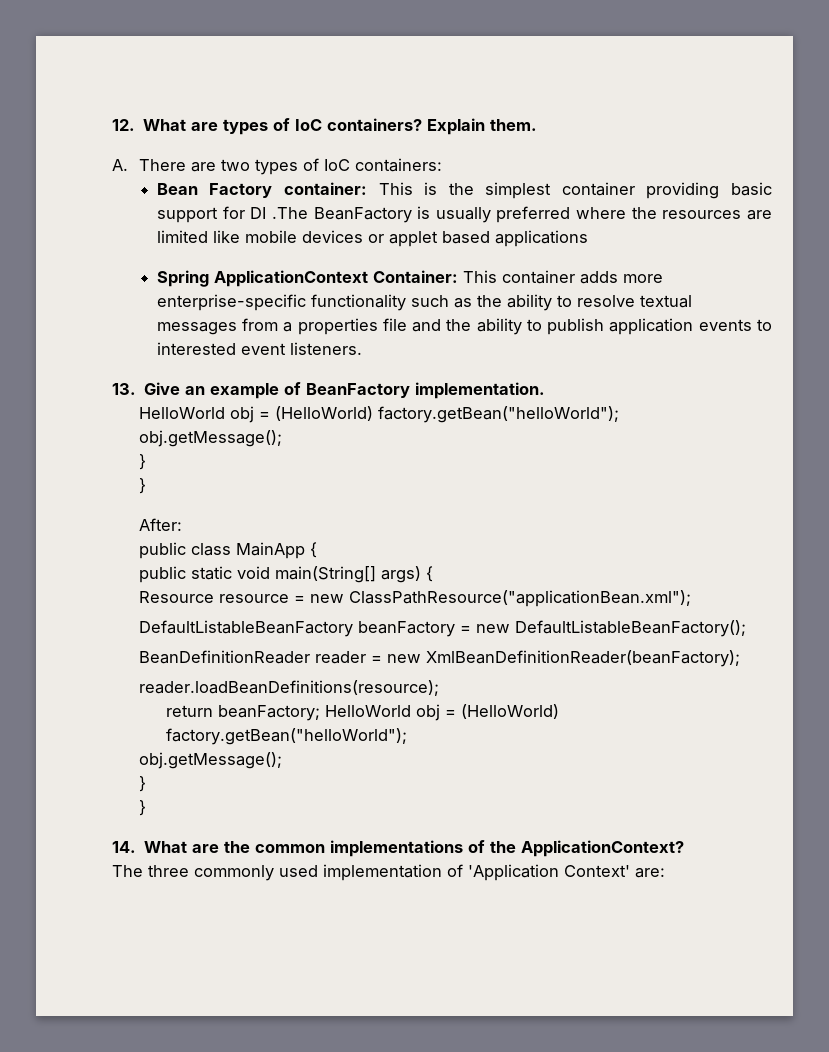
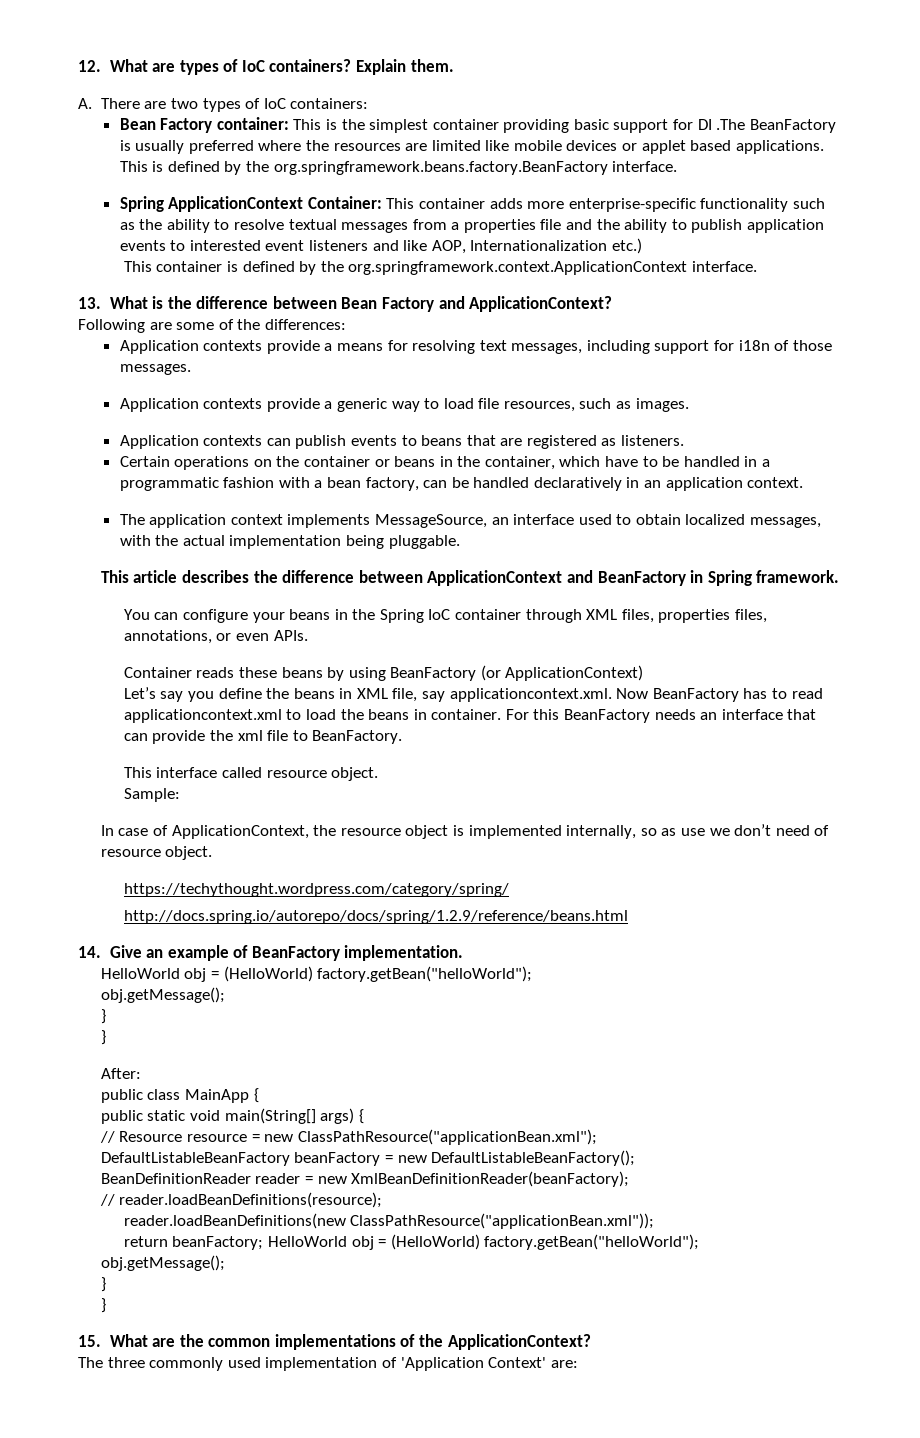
[494,230,588,247] applications -> [735,140,824,154] [119,161,678,175] applications. This is defined by the org.springframework.beans.factory.BeanFactory interface.
[289,342,362,355] [112,383,136,395] listeners. // 13. -> [308,238,642,254] [123,261,757,275] [78,296,613,312] [78,319,346,333] [119,340,832,354] [119,364,191,375] [119,398,689,412] [119,435,685,449] [119,456,771,470] [119,477,804,491] [119,514,822,528] [119,535,460,549] [100,570,840,586] [123,609,767,623] [123,630,308,644] [123,665,644,681] [123,687,823,702] [123,709,817,723] [123,730,403,744] [123,767,379,781] [123,788,180,802] [100,824,830,839] [100,846,213,860] [123,883,509,897] [123,910,628,924] [78,946,101,958] listeners and like AOP, Internationalization etc.) // This container is defined by the org.springframework.context.ApplicationContext interface. // 13. What is the difference between Bean Factory and ApplicationContext? // Following are some of the differences: // Application contexts provide a means for resolving text messages, including support for i18n of those messages. // Application contexts provide a generic way to load file resources, such as images. // Application contexts can publish events to beans that are registered as listeners. // Certain operations on the container or beans in the container, which have to be handled in a programmatic fashion with a bean factory, can be handled declaratively in an application context. // The application context implements MessageSource, an interface used to obtain localized messages, with the actual implementation being pluggable. // This article describes the difference between ApplicationContext and BeanFactory in Spring framework. // You can configure your beans in the Spring IoC container through XML files, properties files, annotations, or even APIs. // Container reads these beans by using BeanFactory (or ApplicationContext) // Let’s say you define the beans in XML file, say applicationcontext.xml. Now BeanFactory has to read applicationcontext.xml to load the beans in container. For this BeanFactory needs an interface that can provide the xml file to BeanFactory. // This interface called resource object. // Sample: // In case of ApplicationContext, the resource object is implemented internally, so as use we don’t need of resource object. // https://techythought.wordpress.com/category/spring/ // http://docs.spring.io/autorepo/docs/spring/1.2.9/reference/beans.html // 14.
(433, 574) none -> [99,1131,115,1143] //
(740, 658) none -> [99,1194,115,1206] //
(439, 688) none -> [123,1213,655,1229] // reader.loadBeanDefinitions(new ClassPathResource("applicationBean.xml"));
[112,841,136,853] 14. -> [78,1335,101,1347] 15.

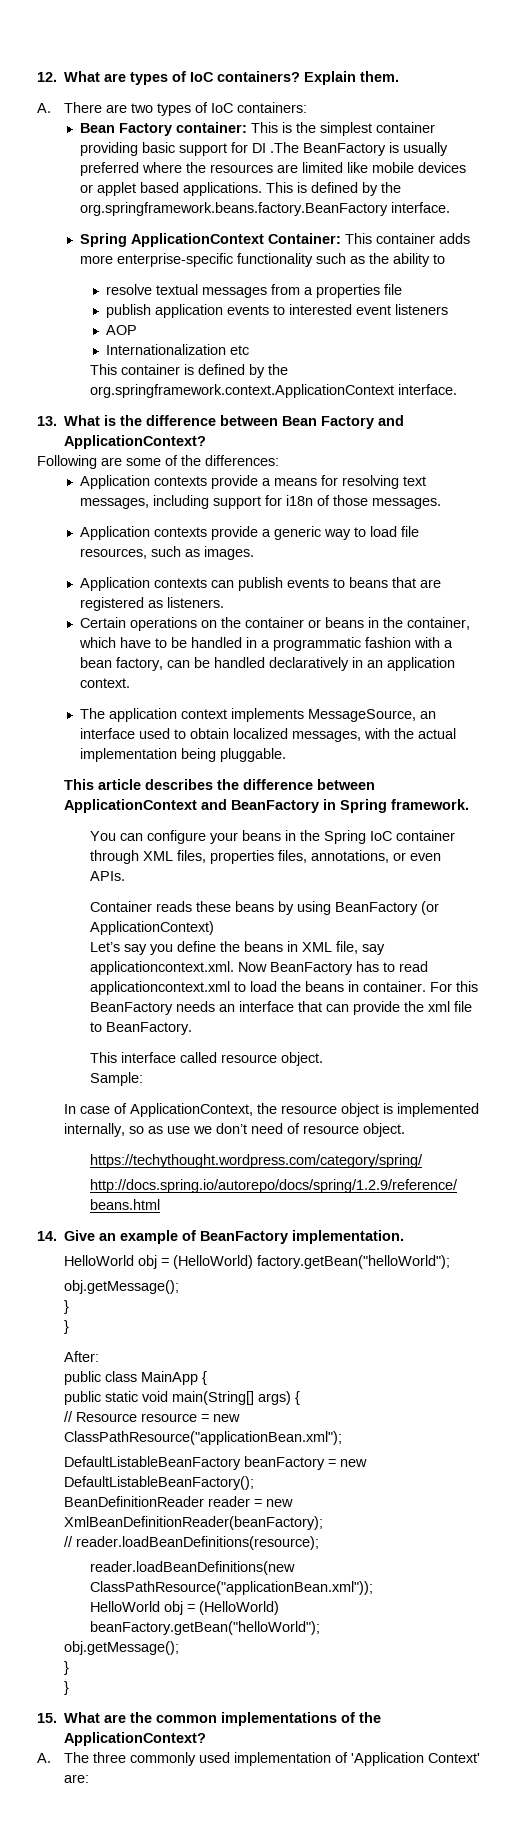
(230, 224) none -> (445, 259) //
[566,219,687,233] and the ability to -> (403, 289) //
[372,238,642,254] and like AOP, Internationalization etc.) -> [106,325,138,335] [106,344,250,355] // AOP // Internationalization etc
[123,1234,700,1250] return beanFactory; HelloWorld obj = (HelloWorld) factory.getBean("helloWorld"); -> [90,1601,280,1615] [90,1621,321,1635] HelloWorld obj = (HelloWorld) beanFactory.getBean("helloWorld");
(591, 1342) none -> [37,1753,51,1763] A.

